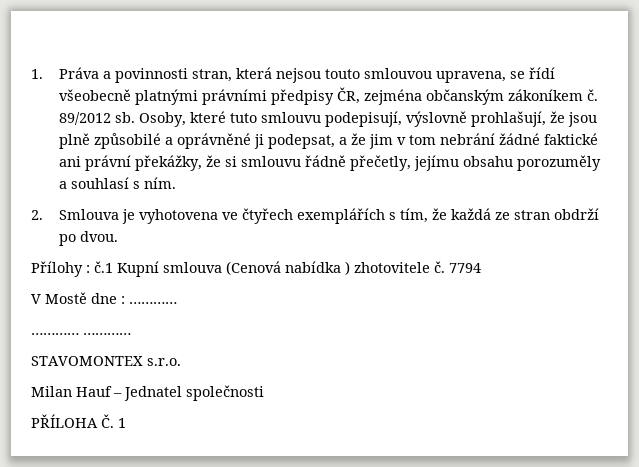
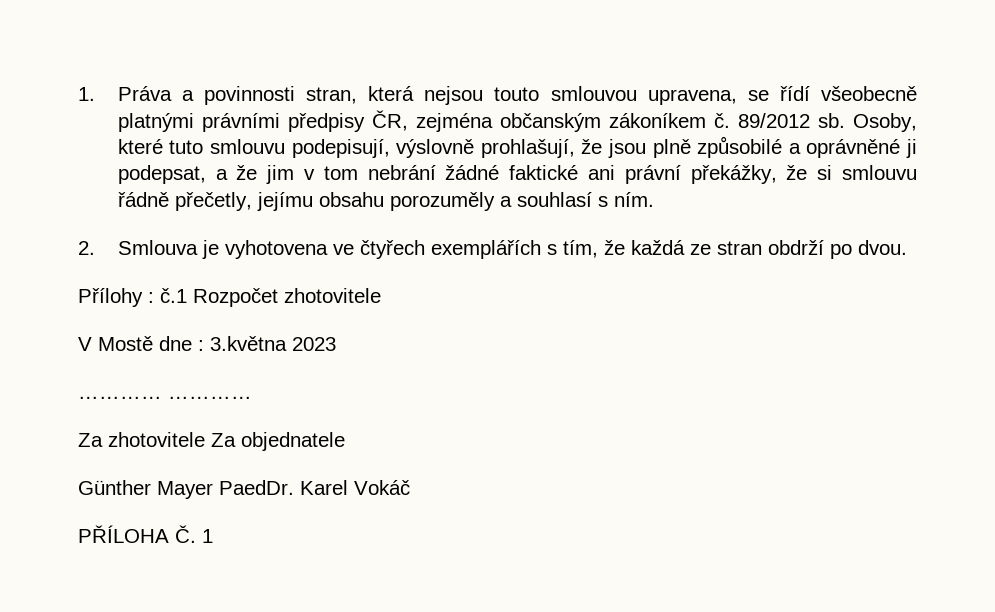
[117,261,481,277] Kupní smlouva (Cenová nabídka ) zhotovitele č. 7794 -> [193,288,381,307] Rozpočet zhotovitele
[129,302,177,304] ………… -> [210,336,336,351] 3.května 2023
[31,356,181,366] [31,385,264,401] STAVOMONTEX s.r.o. // Milan Hauf – Jednatel společnosti -> [78,432,345,451] [78,480,410,499] Za zhotovitele Za objednatele // Günther Mayer PaedDr. Karel Vokáč

